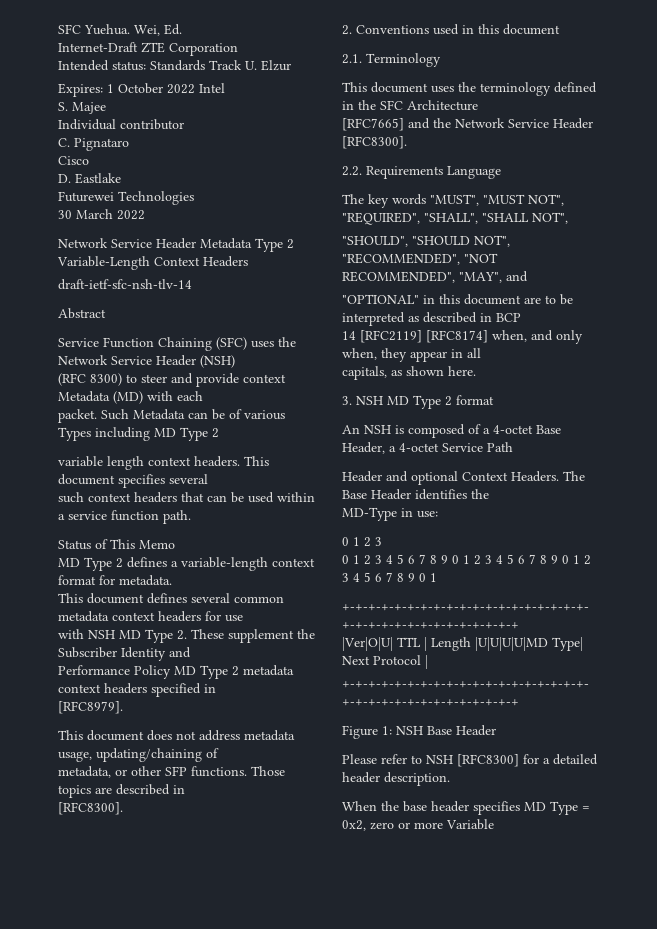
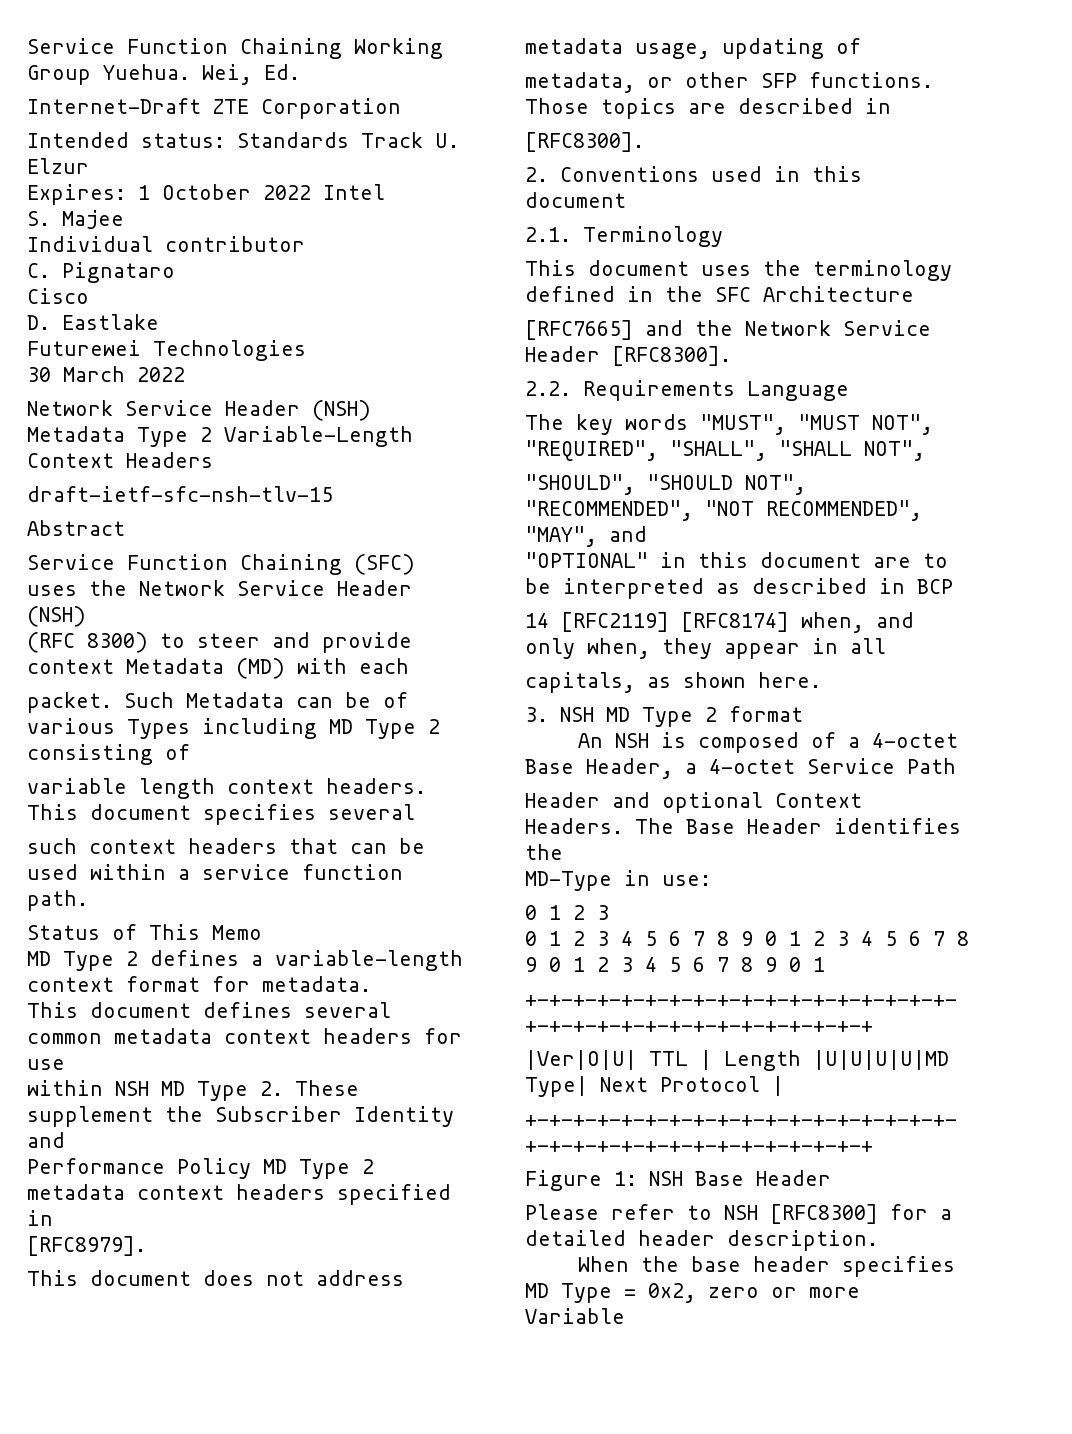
[58,24,81,34] SFC -> [27,38,443,59] [27,65,91,85] Service Function Chaining Working Group
(196, 243) none -> [312,400,371,421] (NSH)
[58,279,192,290] draft-ietf-sfc-nsh-tlv-14 -> [27,486,333,502] draft-ietf-sfc-nsh-tlv-15
(219, 433) none -> [27,744,190,765] consisting of
[58,629,84,639] with -> [27,1080,103,1096] within
[96,748,202,762] updating/chaining -> [722,38,824,59] updating

